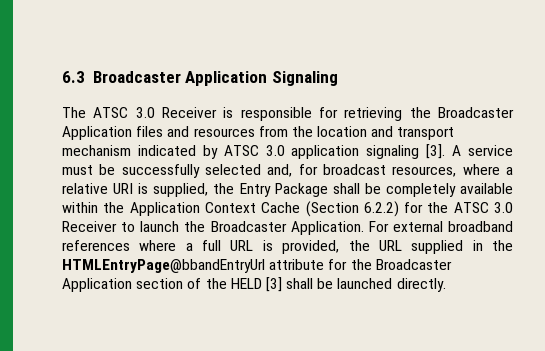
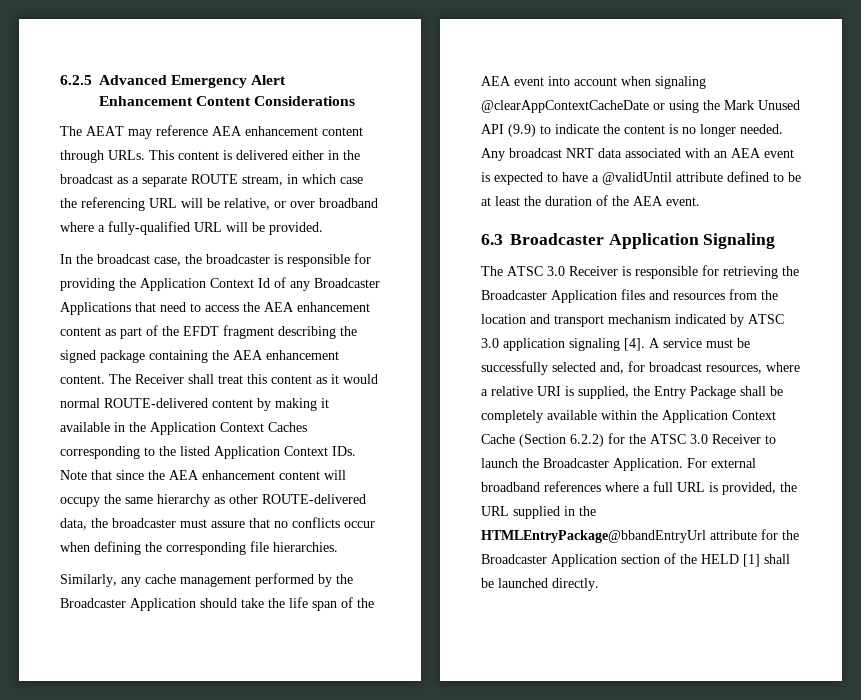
(62, 77) none -> [60,75,287,88] [99,96,356,106] [60,125,363,139] [60,150,360,163] [60,174,363,187] [60,197,378,211] [60,221,323,235] [60,253,371,267] [60,277,380,291] [60,302,370,315] [60,325,357,339] [60,350,339,363] [60,374,378,384] [60,398,329,411] [60,422,307,435] [60,446,356,459] [60,470,346,480] [60,494,366,507] [60,517,375,530] [60,541,338,555] [60,573,353,587] [60,597,374,611] [481,76,706,89] [481,100,800,113] [481,124,783,137] [481,148,794,161] [481,171,801,185] [481,195,700,206] 6.2.5 Advanced Emergency Alert Enhancement Content Considerations // The AEAT may reference AEA enhancement content through URLs. This content is delivered either in the broadcast as a separate ROUTE stream, in which case the referencing URL will be relative, or over broadband where a fully-qualified URL will be provided. // In the broadcast case, the broadcaster is responsible for providing the Application Context Id of any Broadcaster Applications that need to access the AEA enhancement content as part of the EFDT fragment describing the signed package containing the AEA enhancement content. The Receiver shall treat this content as it would normal ROUTE-delivered content by making it available in the Application Context Caches corresponding to the listed Application Context IDs. Note that since the AEA enhancement content will occupy the same hierarchy as other ROUTE-delivered data, the broadcaster must assure that no conflicts occur when defining the corresponding file hierarchies. // Similarly, any cache management performed by the Broadcaster Application should take the life span of the AEA event into account when signaling @clearAppContextCacheDate or using the Mark Unused API (9.9) to indicate the content is no longer needed. Any broadcast NRT data associated with an AEA event is expected to have a @validUntil attribute defined to be at least the duration of the AEA event. //
[426,144,446,159] [3]. -> [624,338,645,351] [4].
[62,259,265,273] HTMLEntryPage@bbandEntryUrl -> [481,530,706,543] HTMLEntryPackage@bbandEntryUrl
[265,277,282,292] [3] -> [743,554,760,567] [1]

